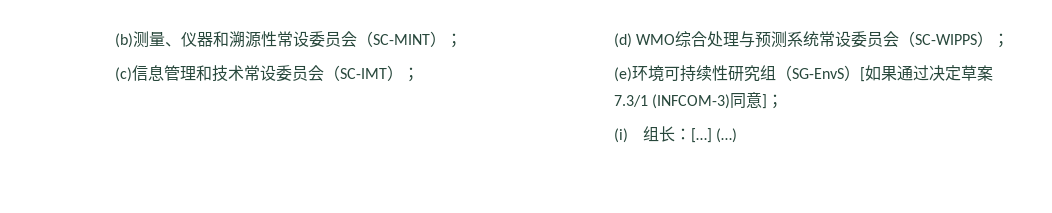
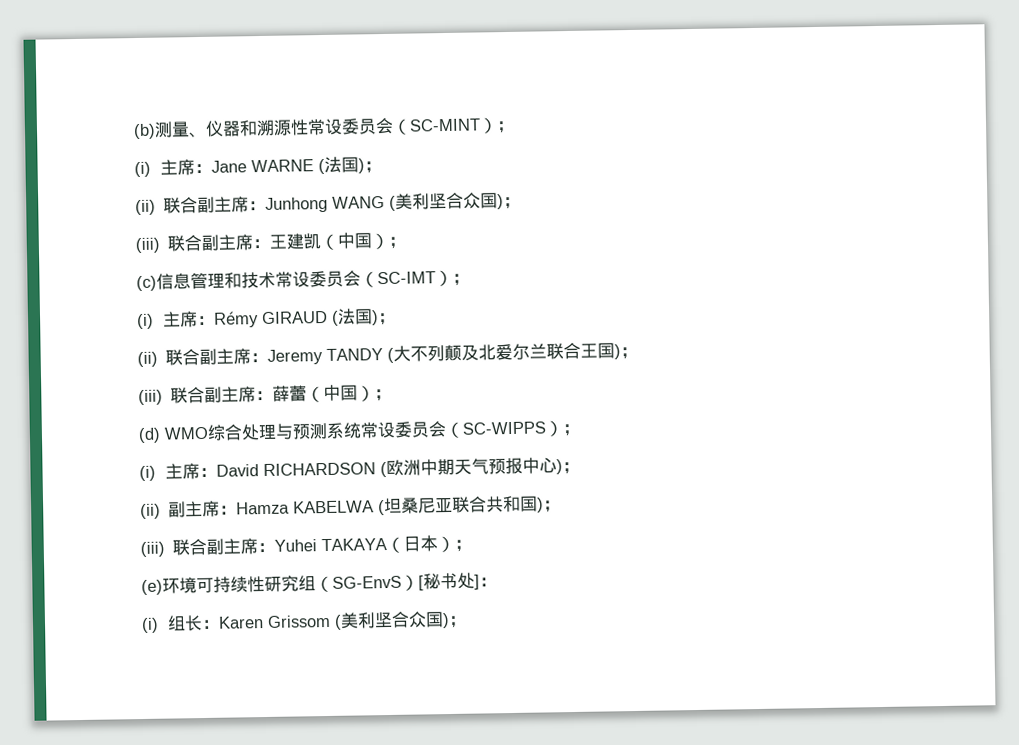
(462, 40) none -> [134,156,383,178] [135,192,522,216] [135,232,407,254] // (i)主席：Jane WARNE (法国)； // (ii)联合副主席：Junhong WANG (美利坚合众国)； // (iii)联合副主席：王建凯（中国）；
(419, 74) none -> [137,308,397,330] [137,342,639,368] [138,384,393,406] // (i)主席：Rémy GIRAUD (法国)； // (ii)联合副主席：Jeremy TANDY (大不列颠及北爱尔兰联合王国)； // (iii)联合副主席：薛蕾（中国）；
(1010, 40) none -> [139,457,581,482] [140,495,562,520] [140,535,473,558] // (i)主席：David RICHARDSON (欧洲中期天气预报中心)； // (ii)副主席：Hamza KABELWA (坦桑尼亚联合共和国)； // (iii)联合副主席：Yuhei TAKAYA（日本）；
[864,65,993,81] [613,92,784,109] [613,126,738,143] 如果通过决定草案7.3/1 (INFCOM-3)同意]； // (i)组长：[…] (…) -> [423,572,498,590] [141,611,468,633] 秘书处]： // (i)组长：Karen Grissom (美利坚合众国)；

